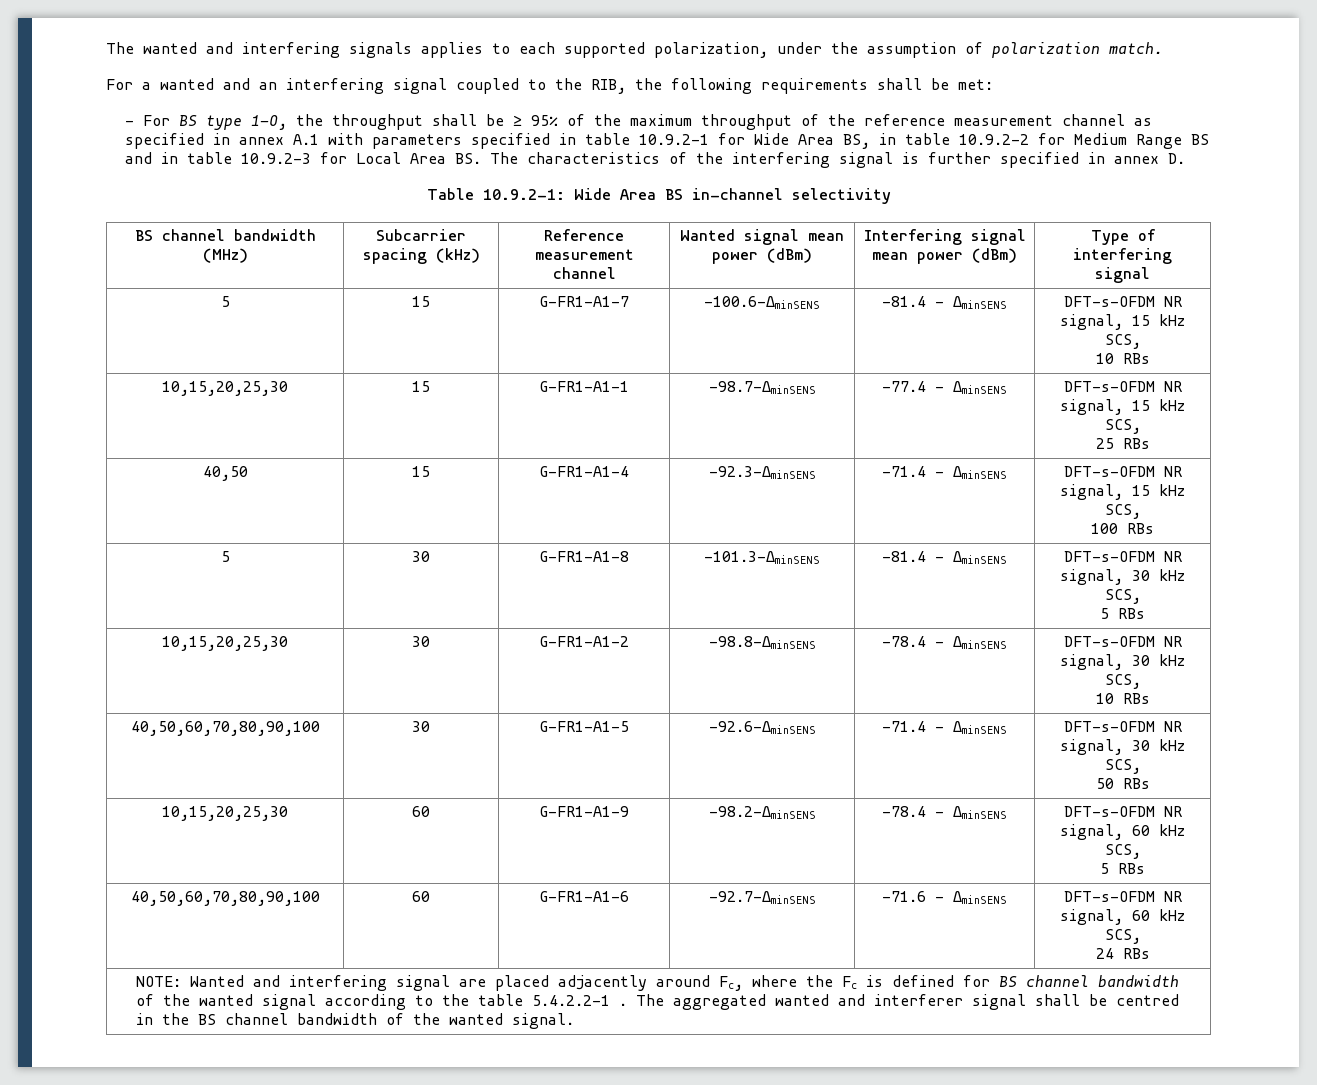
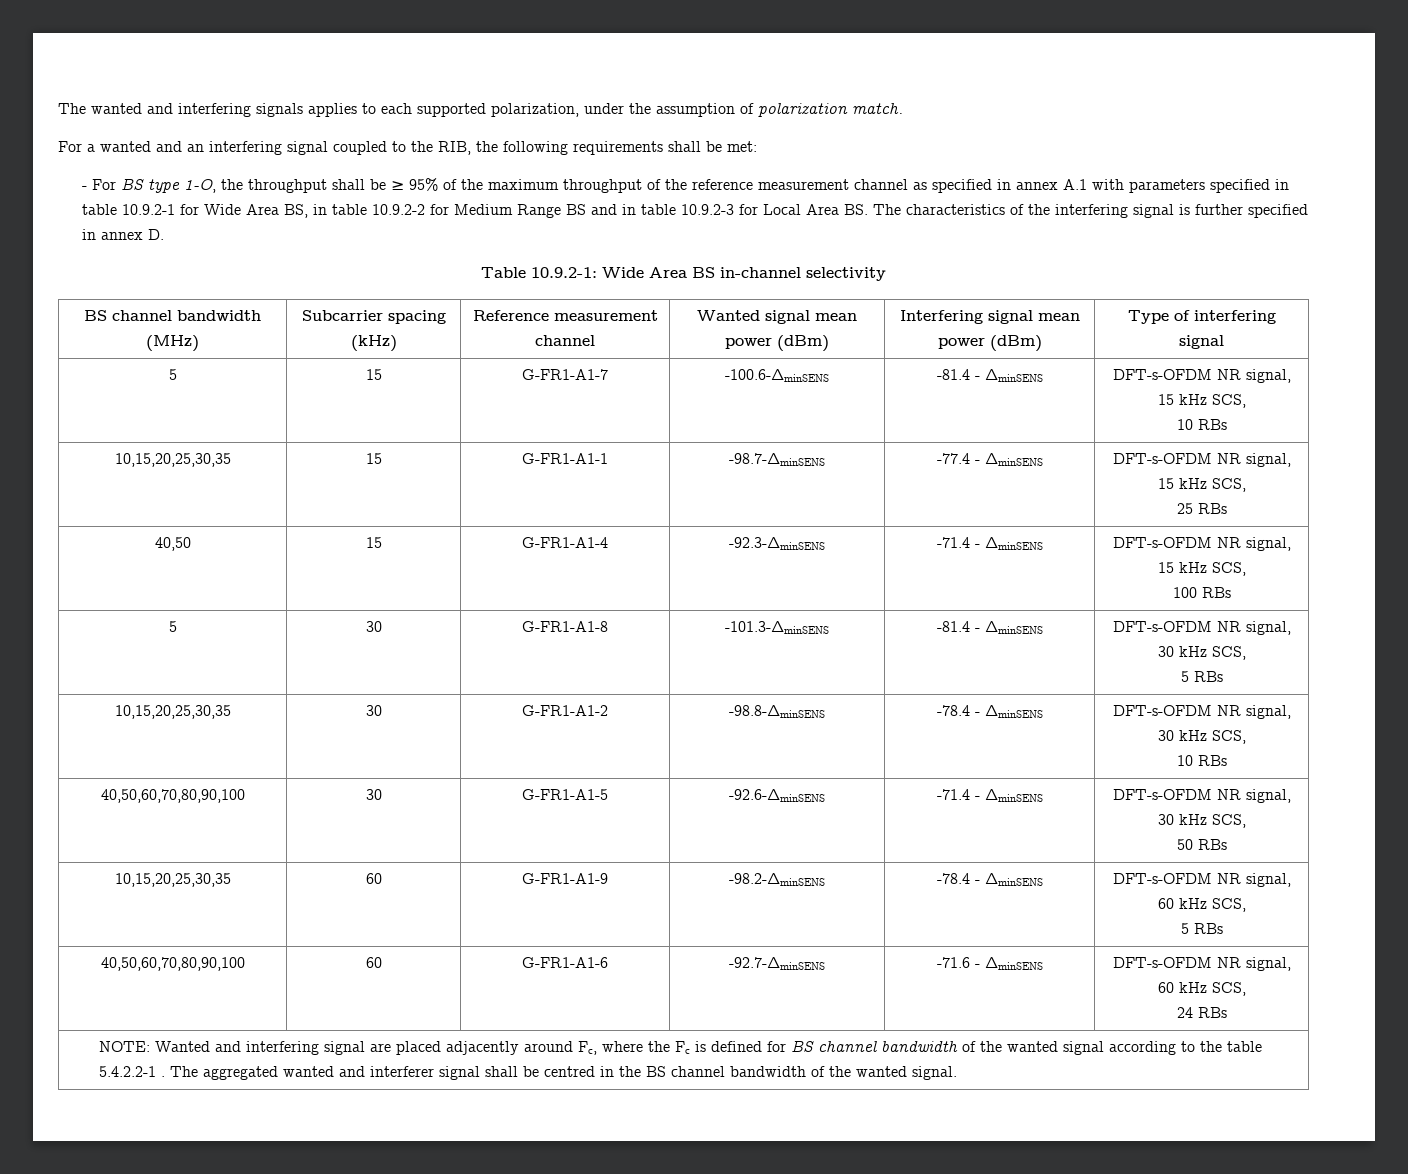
[162,381,288,396] 10,15,20,25,30 -> [114,453,231,467] 10,15,20,25,30,35
[162,636,288,651] 10,15,20,25,30 -> [114,705,231,719] 10,15,20,25,30,35
[162,806,288,821] 10,15,20,25,30 -> [114,873,231,887] 10,15,20,25,30,35

